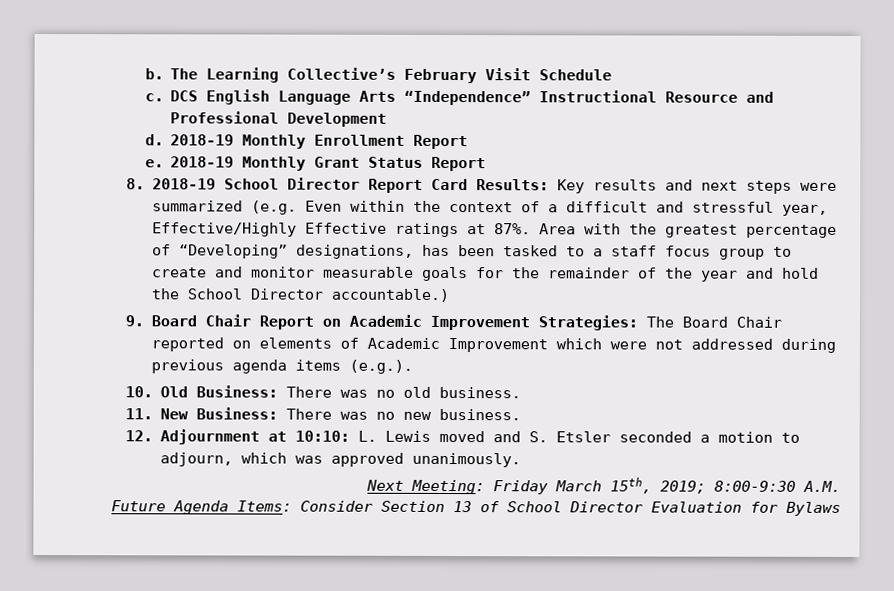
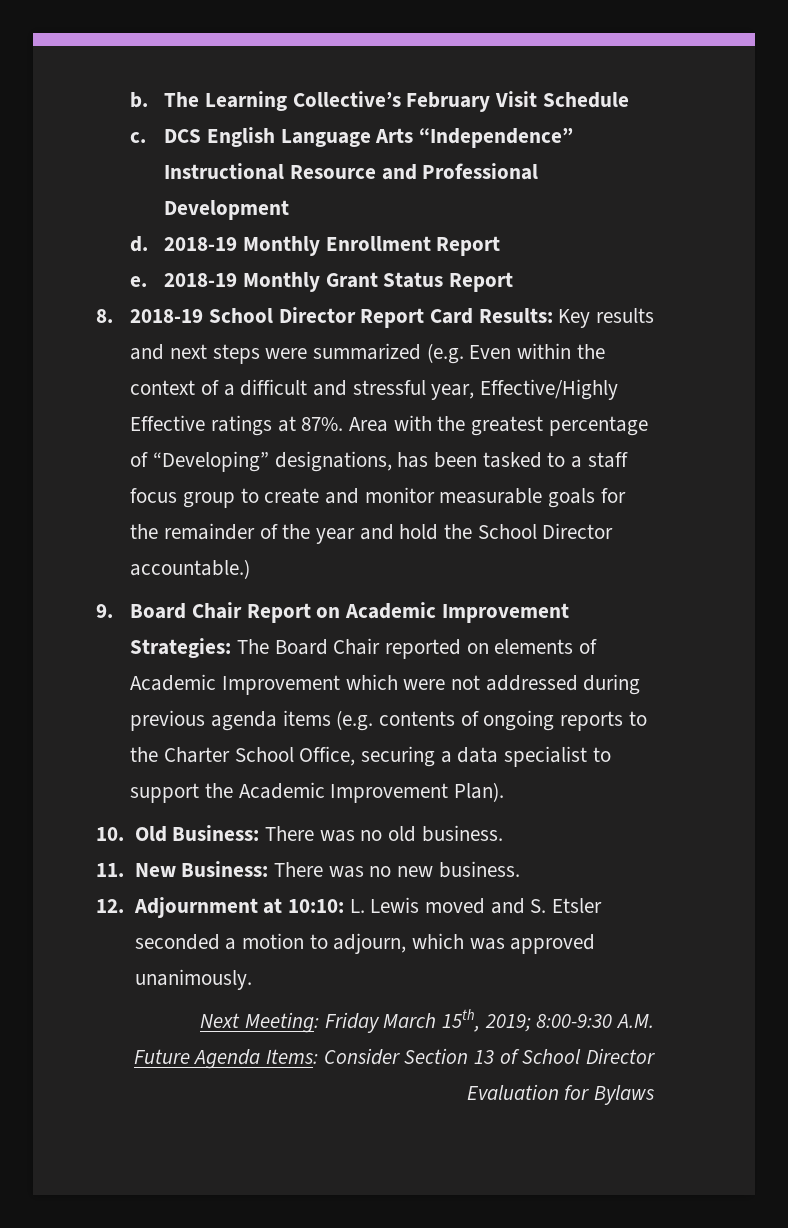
[348,359,413,374] (e.g.). -> [336,710,647,731] [130,746,611,767] [130,782,504,803] (e.g. contents of ongoing reports to the Charter School Office, securing a data specialist to support the Academic Improvement Plan).

